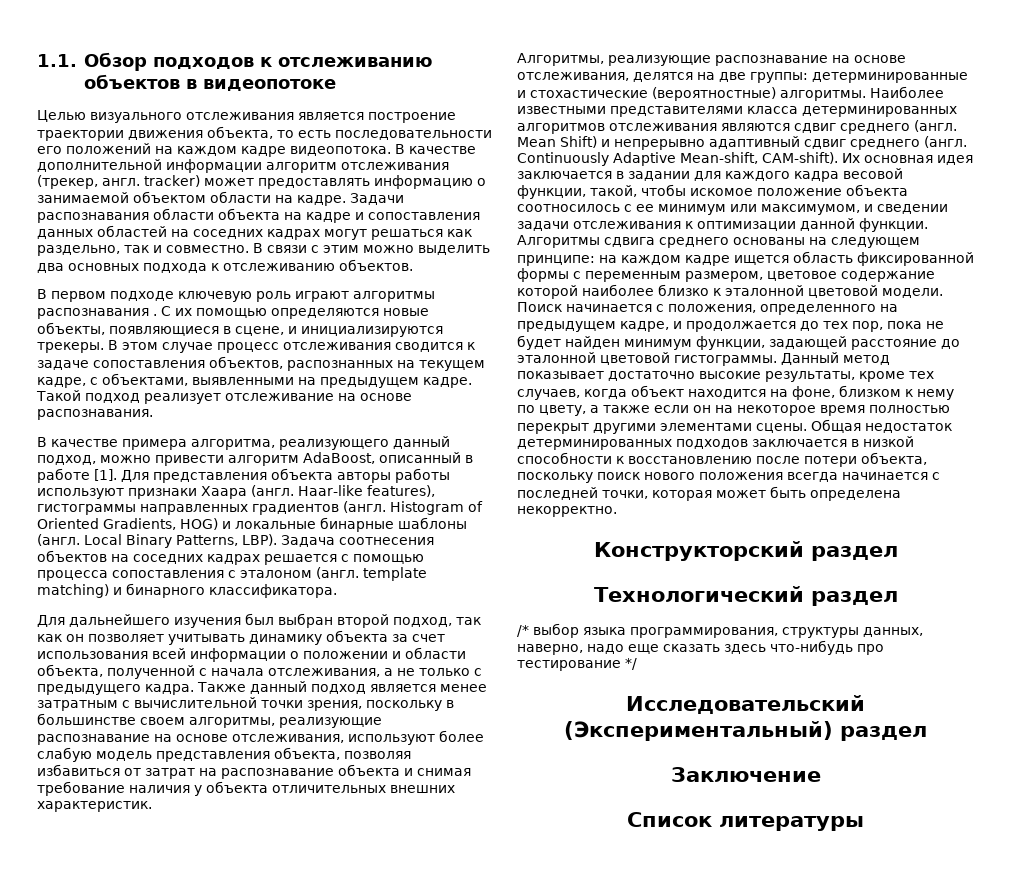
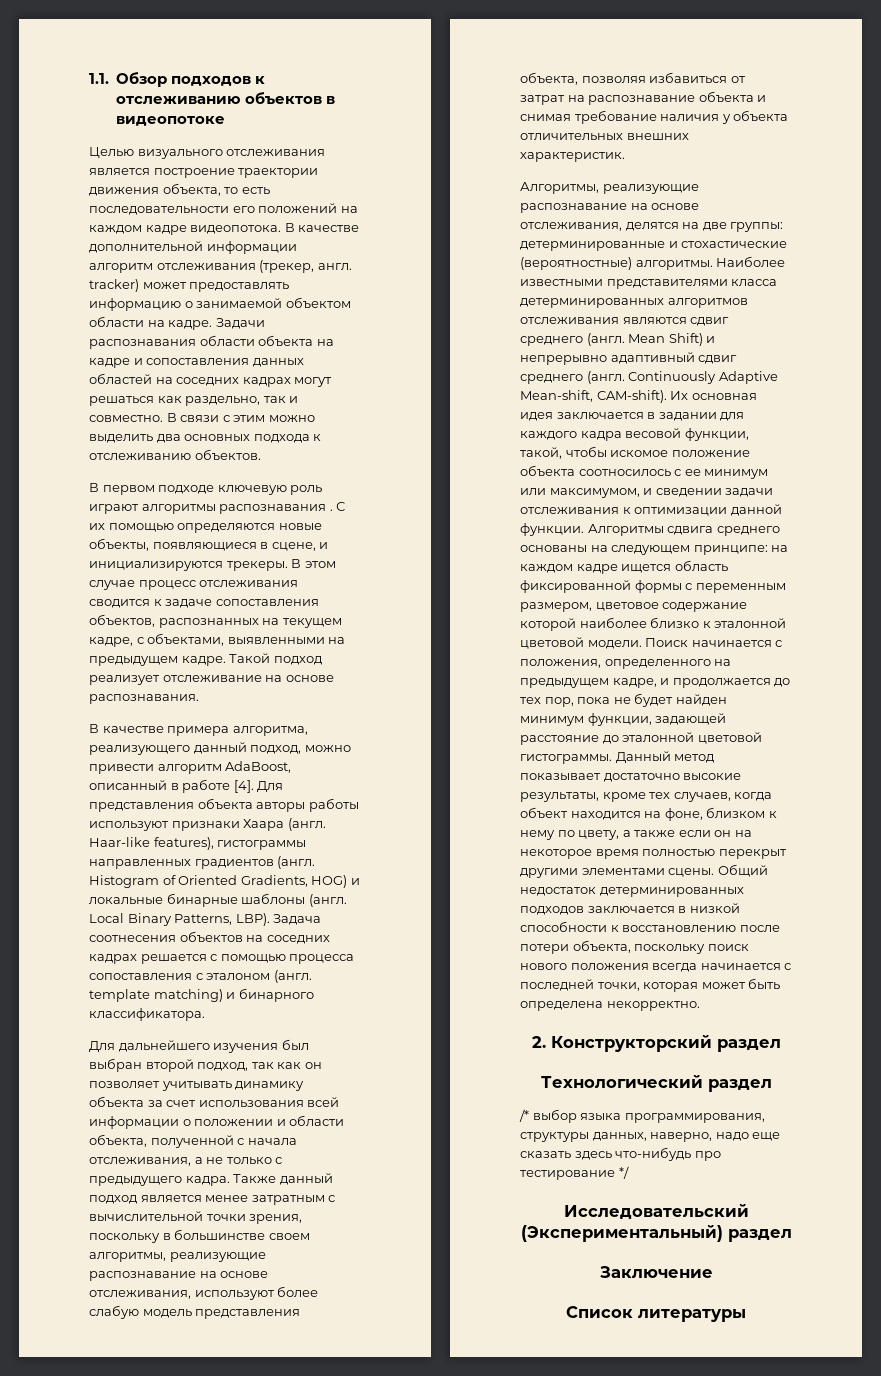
[94,469,117,481] [1]. -> [233,780,254,793] [4].
[811,419,861,433] Общая -> [717,864,768,877] Общий
(617, 511) none -> [531,1036,546,1048] 2.

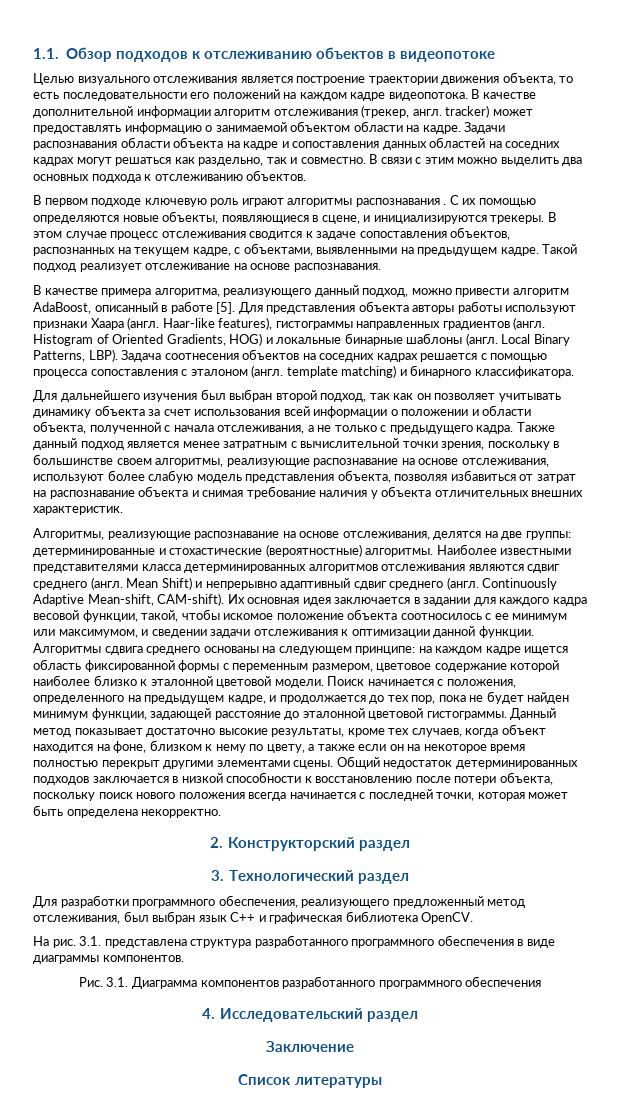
[233,780,254,793] [4]. -> [216,302,236,314] [5].
(781, 1045) none -> [211,870,225,881] 3.
[519,1109,765,1123] [520,1132,781,1142] [520,1147,721,1161] [520,1166,629,1180] [563,1204,749,1219] [520,1225,723,1242] /* выбор языка программирования, структуры данных, наверно, надо еще сказать здесь что-нибудь про тестирование */ // Исследовательский (Экспериментальный) -> [33,895,526,908] [33,911,474,924] [33,935,555,948] [33,955,184,964] [78,976,542,989] [202,1008,363,1022] Для разработки программного обеспечения, реализующего предложенный метод отслеживания, был выбран язык C++ и графическая библиотека OpenCV. // На рис. 3.1. представлена структура разработанного программного обеспечения в виде диаграммы компонентов. // Рис. 3.1. Диаграмма компонентов разработанного программного обеспечения // 4. Исследовательский

